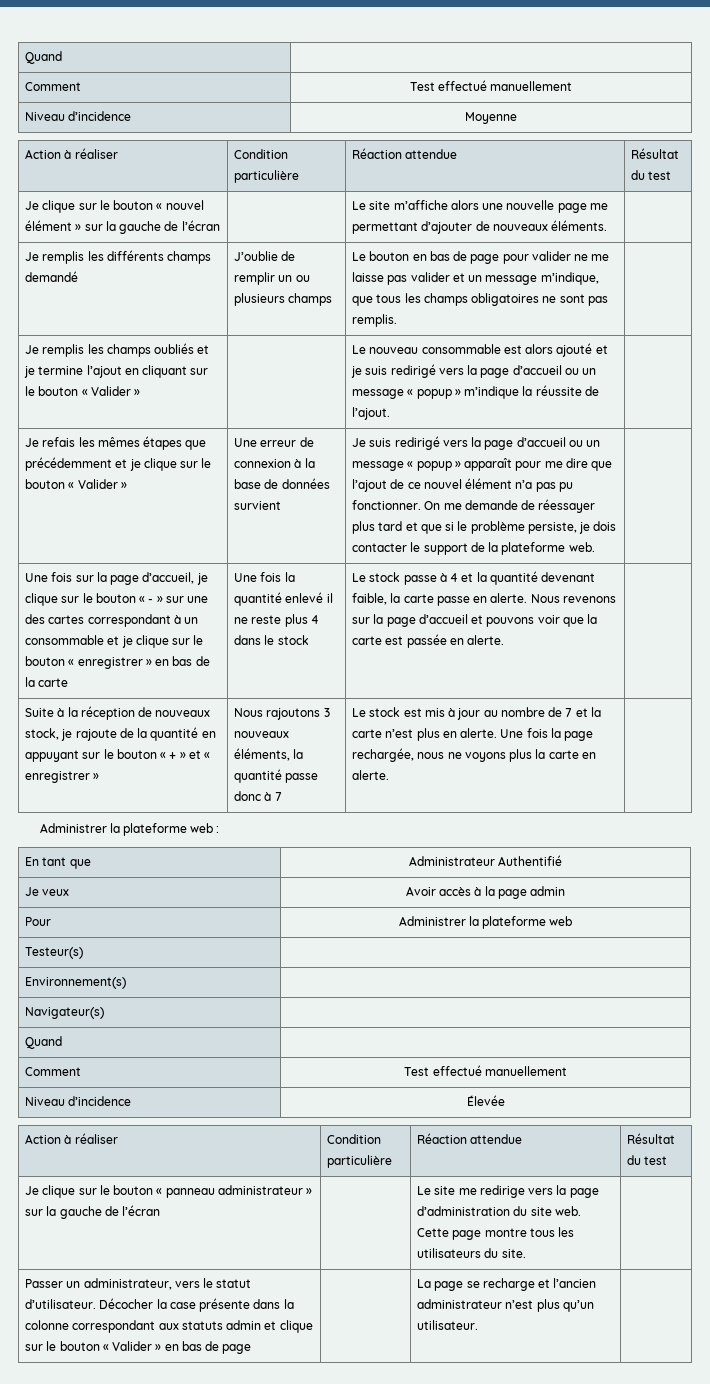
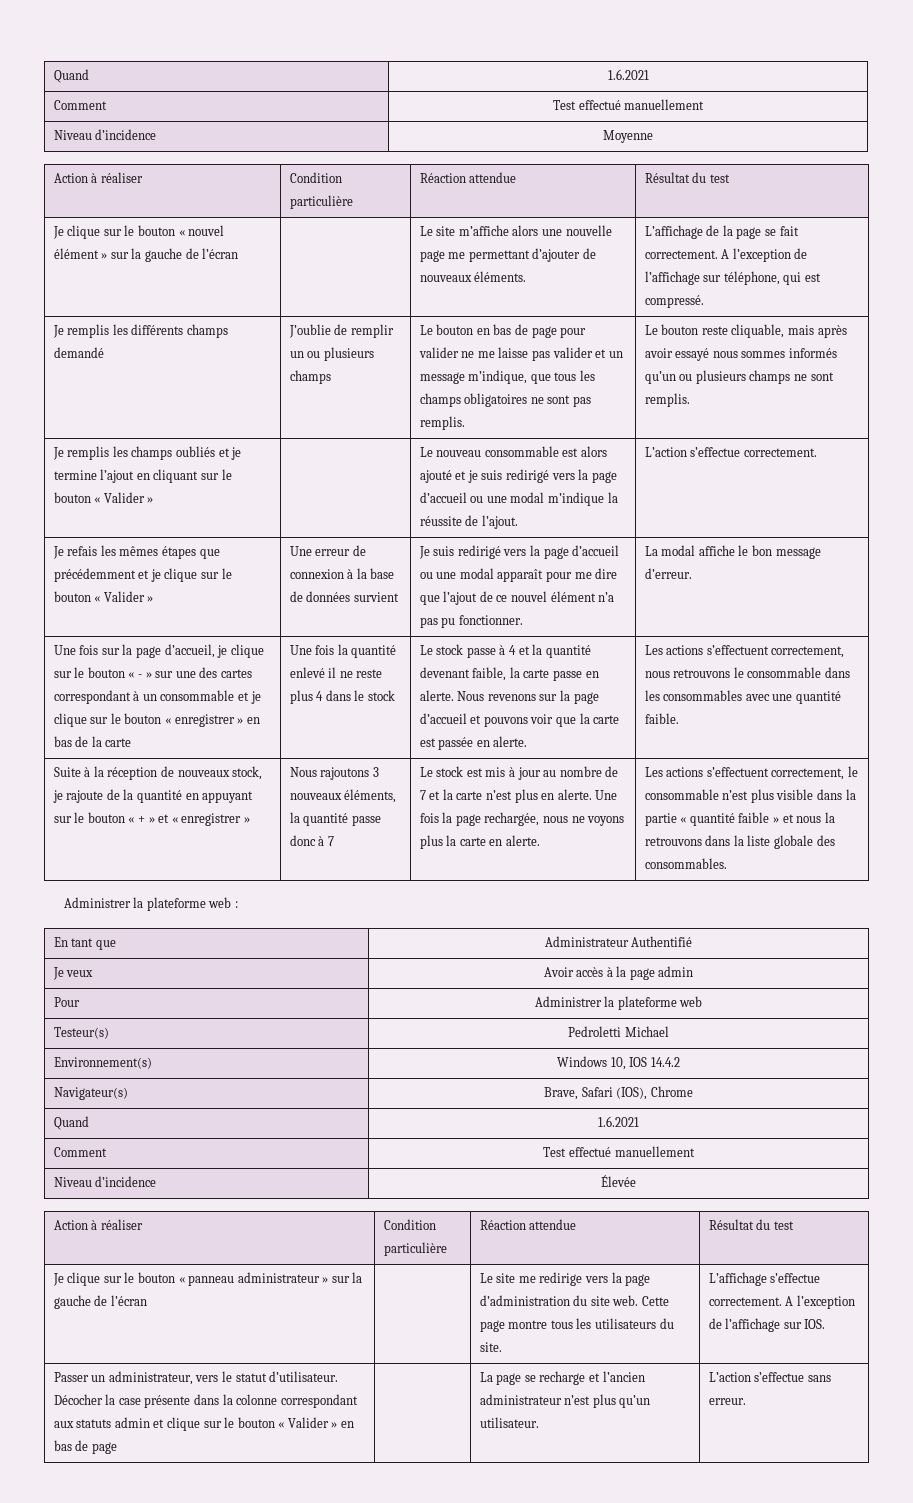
[25,51,63,64] Quand | -> [53,69,89,83] [607,69,649,80] Quand | 1.6.2021
(608, 225) none -> [644,225,799,239] [644,248,808,262] [644,271,821,285] [644,295,704,308] L’affichage de la page se fait correctement. A l’exception de l’affichage sur téléphone, qui est compressé.
(398, 320) none -> [644,324,847,338] [644,348,837,361] [644,370,834,384] [644,393,690,407] Le bouton reste cliquable, mais après avoir essayé nous sommes informés qu’un ou plusieurs champs ne sont remplis.
[582,368,597,375] [352,389,461,399] un message « popup » -> [486,492,545,503] une modal
(391, 413) none -> [644,447,817,457] L’action s’effectue correctement.
[586,440,601,447] [352,461,461,471] un message « popup » -> [436,568,494,579] une modal
[424,499,596,513] [352,521,617,534] [352,542,595,555] On me demande de réessayer plus tard et que si le problème persiste, je dois contacter le support de la plateforme web. | -> [644,545,821,559] [644,568,692,579] | La modal affiche le bon message d’erreur.
(505, 640) none -> [644,645,845,658] [644,667,850,678] [644,690,841,704] [644,713,679,724] Les actions s’effectuent correctement, nous retrouvons le consommable dans les consommables avec une quantité faible.
(390, 775) none -> [644,766,858,780] [644,789,856,803] [644,812,835,826] [644,835,835,849] [644,858,727,869] Les actions s’effectuent correctement, le consommable n’est plus visible dans la partie « quantité faible » et nous la retrouvons dans la liste globale des consommables.
(84, 953) none -> [568,1026,669,1037] Pedroletti Michael
[25,1007,105,1019] [25,1036,63,1049] // Navigateur(s) | // Quand | -> [557,1056,680,1070] [53,1087,128,1100] [544,1086,693,1100] [53,1116,89,1130] [598,1116,639,1127] Windows 10, IOS 14.4.2 // Navigateur(s) | Brave, Safari (IOS), Chrome // Quand | 1.6.2021
(526, 1253) none -> [708,1272,821,1286] [708,1295,855,1309] [708,1318,826,1332] L’affichage s’effectue correctement. A l’exception de l’affichage sur IOS.
(479, 1325) none -> [708,1372,831,1382] [708,1398,746,1405] L’action s’effectue sans erreur.

